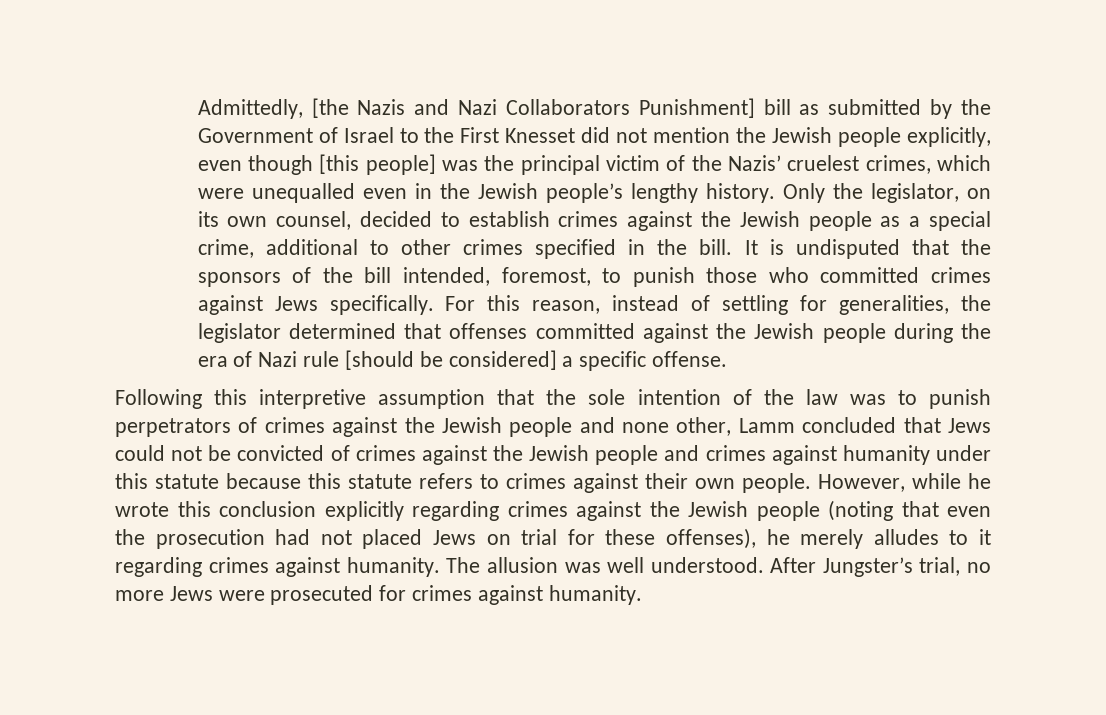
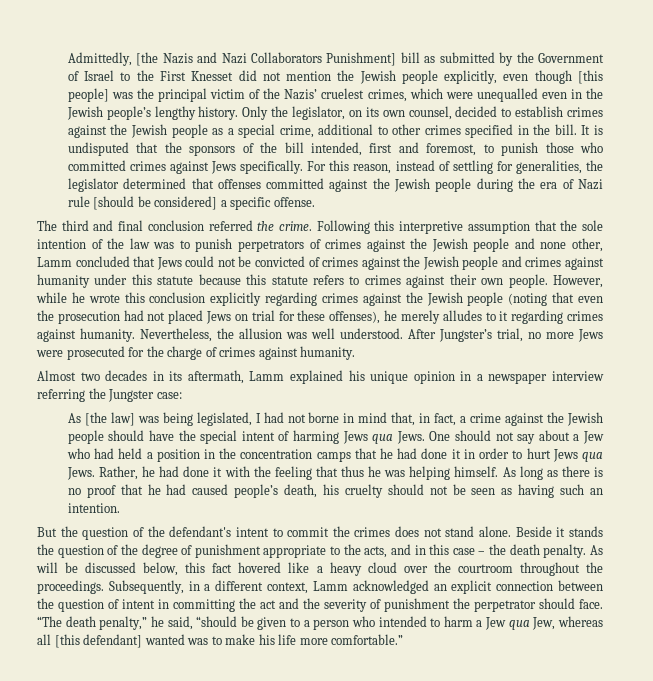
(490, 276) none -> [369,142,419,153] first and
(727, 359) none -> [37,220,312,231] The third and final conclusion referred the crime.
[446,557,481,573] The -> [140,328,234,342] Nevertheless, the
[412,585,642,605] crimes against humanity. -> [146,346,356,360] [37,370,604,384] [37,388,182,402] [67,412,603,426] [67,430,604,444] [66,448,603,462] [66,466,603,480] [67,484,603,498] [67,503,120,513] [37,526,603,540] [37,544,604,558] [36,562,603,576] [37,580,603,594] [37,598,603,612] [37,616,604,630] [37,634,404,648] the charge of crimes against humanity. // Almost two decades in its aftermath, Lamm explained his unique opinion in a newspaper interview referring the Jungster case: // As [the law] was being legislated, I had not borne in mind that, in fact, a crime against the Jewish people should have the special intent of harming Jews qua Jews. One should not say about a Jew who had held a position in the concentration camps that he had done it in order to hurt Jews qua Jews. Rather, he had done it with the feeling that thus he was helping himself. As long as there is no proof that he had caused people’s death, his cruelty should not be seen as having such an intention. // But the question of the defendant's intent to commit the crimes does not stand alone. Beside it stands the question of the degree of punishment appropriate to the acts, and in this case – the death penalty. As will be discussed below, this fact hovered like a heavy cloud over the courtroom throughout the proceedings. Subsequently, in a different context, Lamm acknowledged an explicit connection between the question of intent in committing the act and the severity of punishment the perpetrator should face. “The death penalty,” he said, “should be given to a person who intended to harm a Jew qua Jew, whereas all [this defendant] wanted was to make his life more comfortable.”

